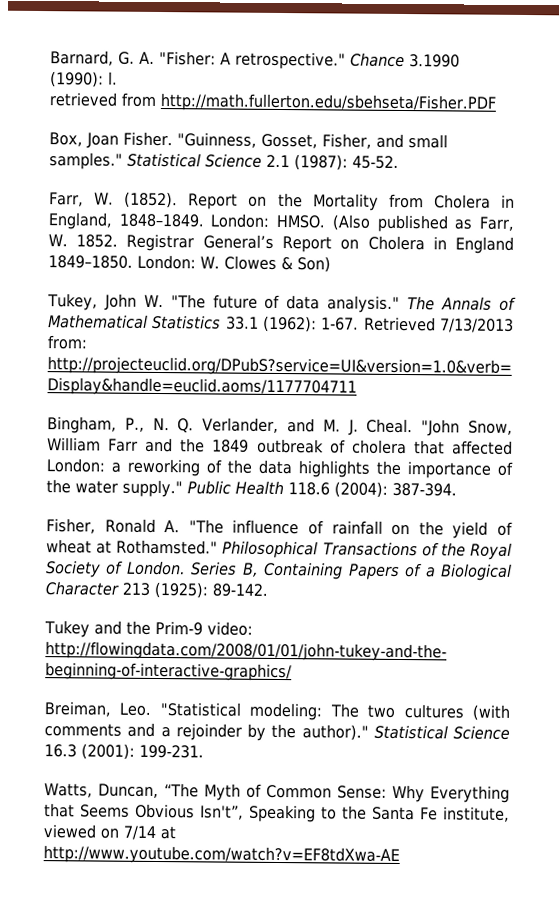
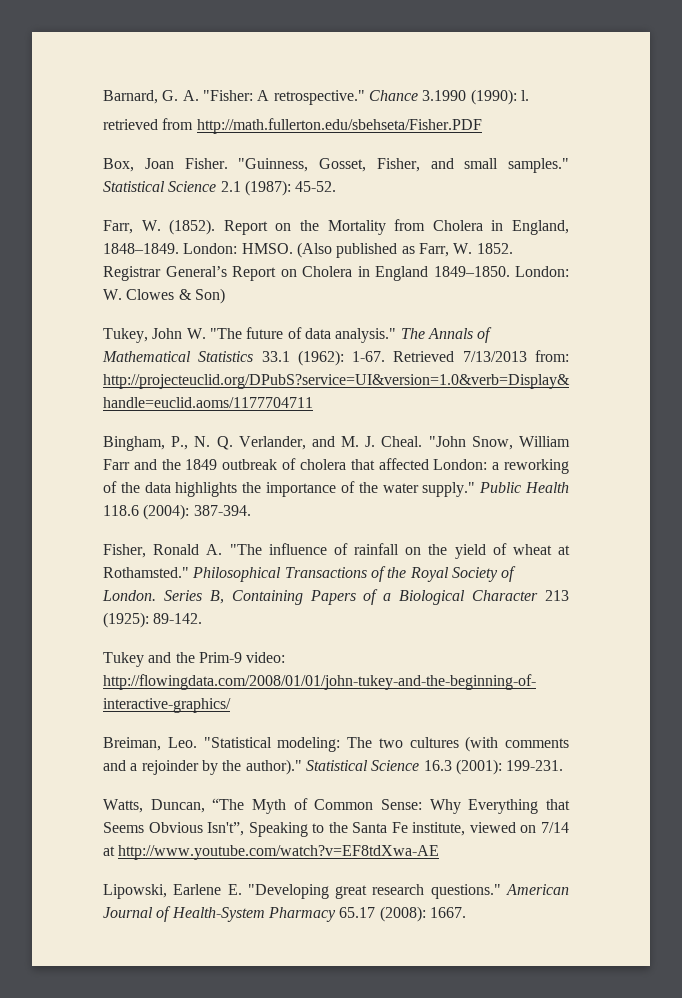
(400, 855) none -> [103,884,569,899] [103,906,466,922] // Lipowski, Earlene E. "Developing great research questions." American Journal of Health-System Pharmacy 65.17 (2008): 1667.

